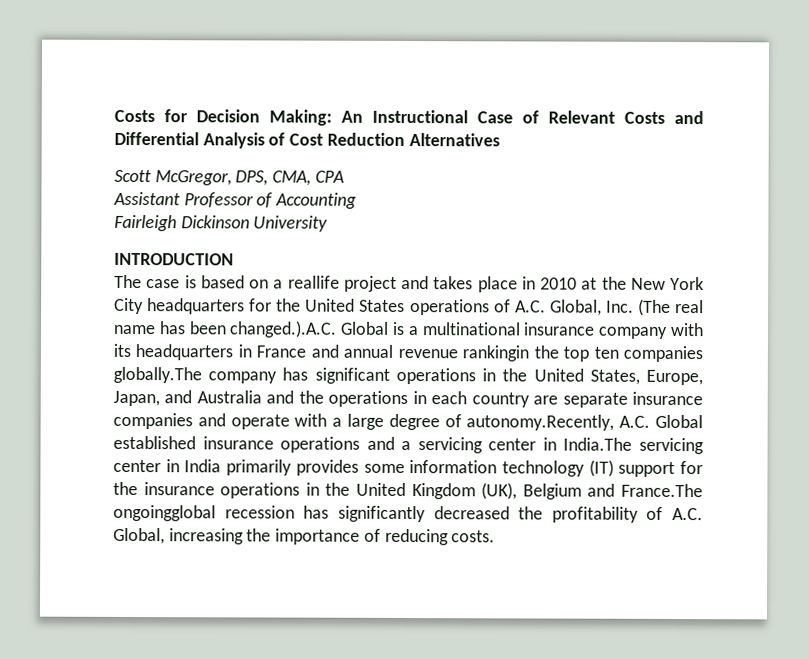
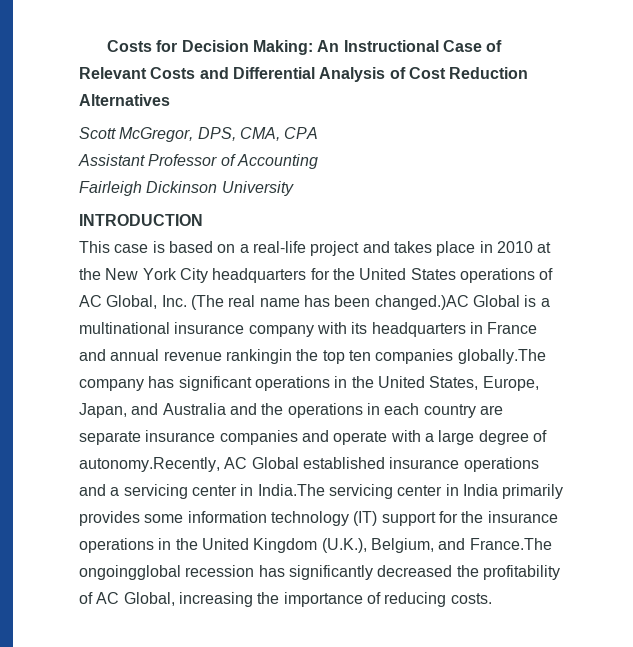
[114,274,142,289] The -> [79,241,110,253] This
[287,275,340,289] reallife -> [252,241,306,253] real-life
[514,300,546,313] A.C. -> [79,295,102,307] AC
[229,320,338,338] changed.).A.C. -> [374,295,469,310] changed.)AC
[619,415,651,428] A.C. -> [224,457,248,469] AC
[481,482,582,500] (UK), Belgium -> [321,538,434,553] (U.K.), Belgium,
[672,507,703,521] A.C. -> [96,592,120,604] AC

